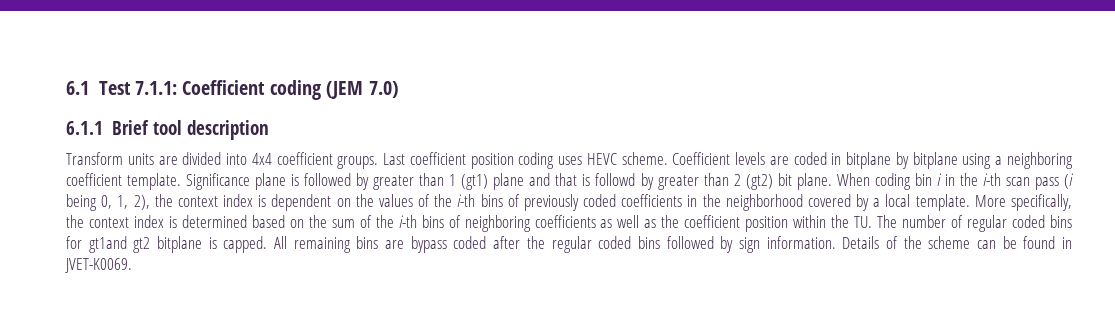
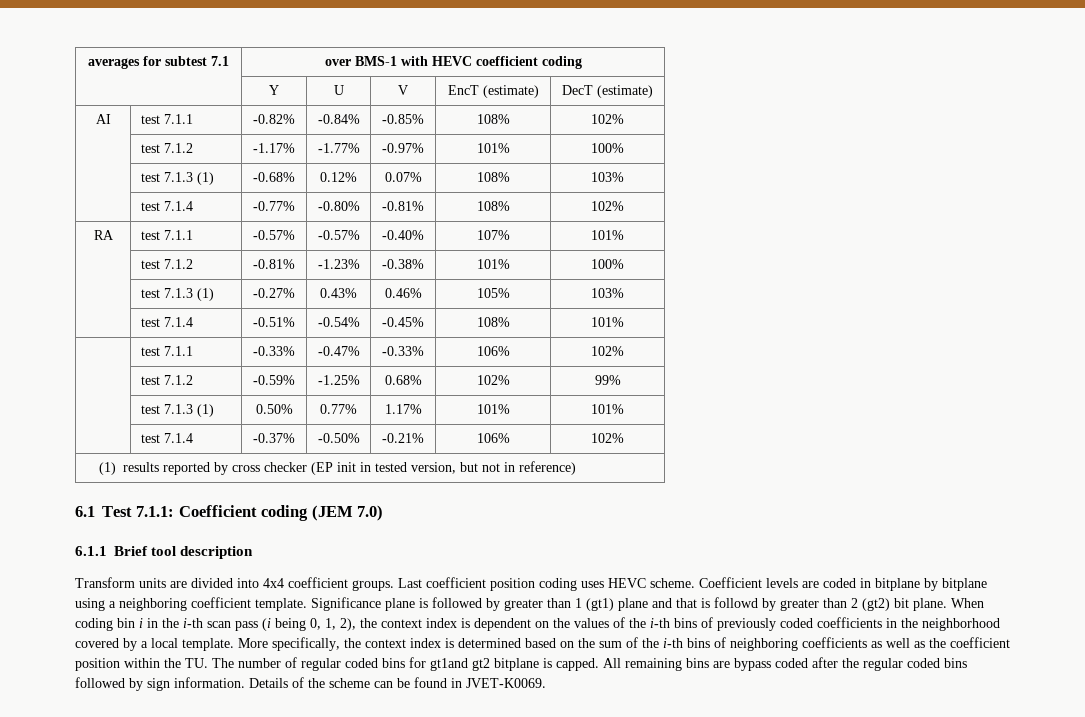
(66, 88) none -> [88,56,229,69] [324,56,582,69] [269,85,279,95] [333,85,344,95] [398,85,408,95] [447,85,539,98] [562,85,653,98] [95,114,111,124] [140,114,193,124] [253,114,295,124] [317,114,360,124] [382,114,424,124] [476,114,510,124] [591,114,624,124] [140,143,193,153] [253,143,295,153] [317,143,360,153] [382,143,424,153] [476,143,510,153] [591,143,624,153] [140,172,214,185] [253,172,295,182] [320,172,357,182] [384,172,422,182] [476,172,510,182] [591,172,624,182] [140,201,193,211] [253,201,295,211] [317,201,360,211] [382,201,424,211] [476,201,510,211] [591,201,624,211] [93,230,114,240] [140,230,193,240] [253,230,295,240] [317,230,360,240] [382,230,424,240] [476,230,510,240] [591,230,624,240] [140,259,193,269] [253,259,295,269] [317,259,360,269] [382,259,424,269] [476,259,510,269] [591,259,624,269] [140,288,214,301] [253,288,295,298] [320,288,357,298] [384,288,422,298] [476,288,510,298] [591,288,624,298] [140,317,193,327] [253,317,295,327] [317,317,360,327] [382,317,424,327] [476,317,510,327] [591,317,624,327] [140,346,193,356] [253,346,295,356] [317,346,360,356] [382,346,424,356] [476,346,510,356] [591,346,624,356] [140,375,193,385] [253,375,295,385] [317,375,360,385] [384,375,422,385] [476,375,510,385] [594,375,621,385] [140,404,214,417] [255,404,293,414] [320,404,357,414] [384,404,422,414] [476,404,510,414] [591,404,624,414] [140,433,193,443] [253,433,295,443] [317,433,360,443] [382,433,424,443] [476,433,510,443] [591,433,624,443] [98,461,576,475] averages for subtest 7.1 | over BMS-1 with HEVC coefficient coding // | Y | U | V | EncT (estimate) | DecT (estimate) // AI | test 7.1.1 | -0.82% | -0.84% | -0.85% | 108% | 102% // | test 7.1.2 | -1.17% | -1.77% | -0.97% | 101% | 100% // | test 7.1.3 (1) | -0.68% | 0.12% | 0.07% | 108% | 103% // | test 7.1.4 | -0.77% | -0.80% | -0.81% | 108% | 102% // RA | test 7.1.1 | -0.57% | -0.57% | -0.40% | 107% | 101% // | test 7.1.2 | -0.81% | -1.23% | -0.38% | 101% | 100% // | test 7.1.3 (1) | -0.27% | 0.43% | 0.46% | 105% | 103% // | test 7.1.4 | -0.51% | -0.54% | -0.45% | 108% | 101% // | test 7.1.1 | -0.33% | -0.47% | -0.33% | 106% | 102% // | test 7.1.2 | -0.59% | -1.25% | 0.68% | 102% | 99% // | test 7.1.3 (1) | 0.50% | 0.77% | 1.17% | 101% | 101% // | test 7.1.4 | -0.37% | -0.50% | -0.21% | 106% | 102% // (1) results reported by cross checker (EP init in tested version, but not in reference) //

